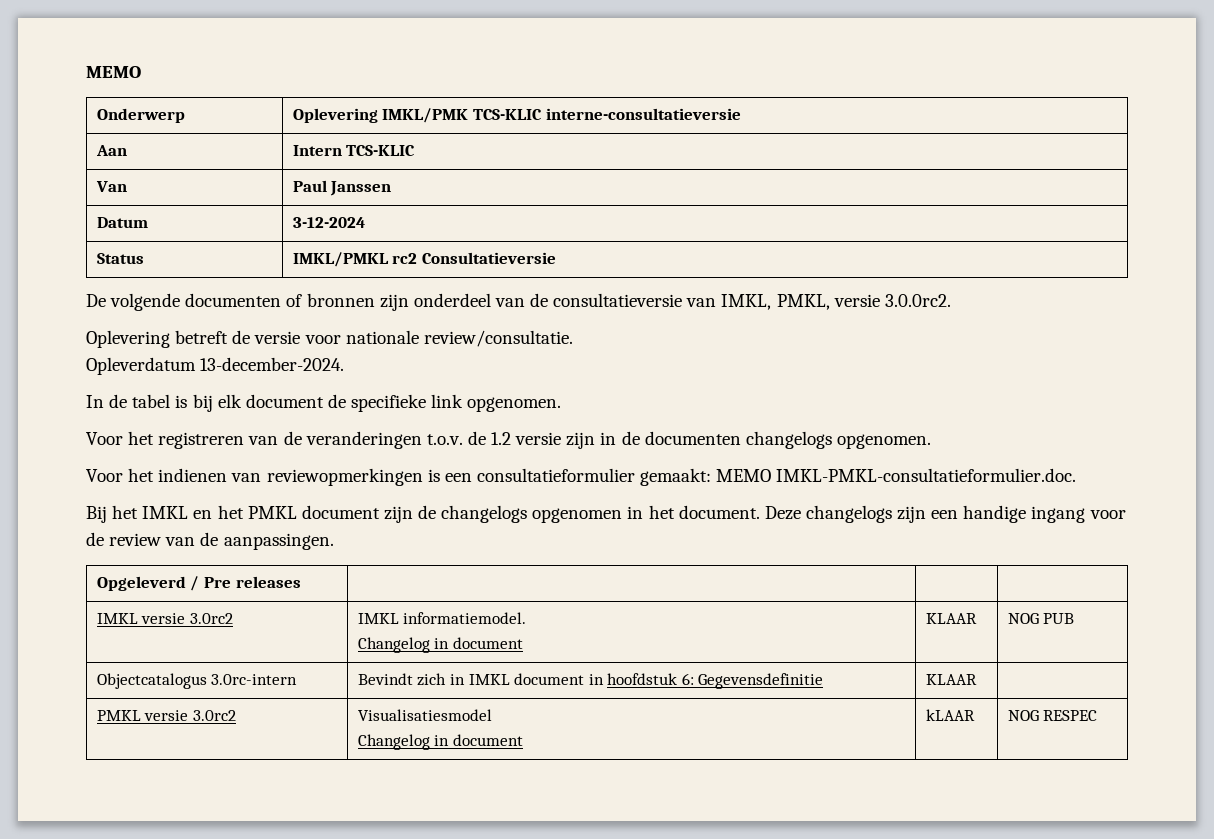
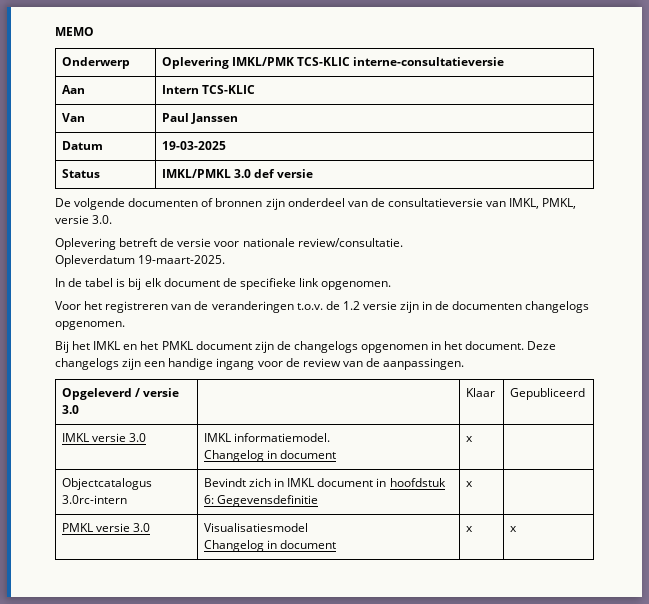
[292,217,365,228] 3-12-2024 -> [161,141,226,150] 19-03-2025
[392,252,556,264] rc2 Consultatieversie -> [234,169,314,178] 3.0 def versie
[884,294,951,307] 3.0.0rc2. -> [92,215,113,224] 3.0.
[200,357,345,371] 13-december-2024. -> [138,255,226,264] 19-maart-2025.
[86,468,1077,486] // Voor het indienen van reviewopmerkingen is een consultatieformulier gemaakt: MEMO IMKL-PMKL-consultatieformulier.doc. -> (125, 325) none
[203,576,301,588] Pre releases | | | -> [143,388,180,397] [61,405,79,414] [465,388,495,397] [509,388,585,400] versie 3.0 | | Klaar | Gepubliceerd
[189,613,233,624] 3.0rc2 -> [129,433,147,442] 3.0
[925,613,977,624] [1007,613,1075,624] KLAAR | NOG PUB -> [465,436,473,442] x |
[925,674,977,685] KLAAR -> [465,481,473,487] x
[192,710,236,721] 3.0rc2 -> [133,523,151,532] 3.0
[925,709,975,721] [1007,710,1098,721] kLAAR | NOG RESPEC -> [465,526,473,532] [509,526,517,532] x | x

